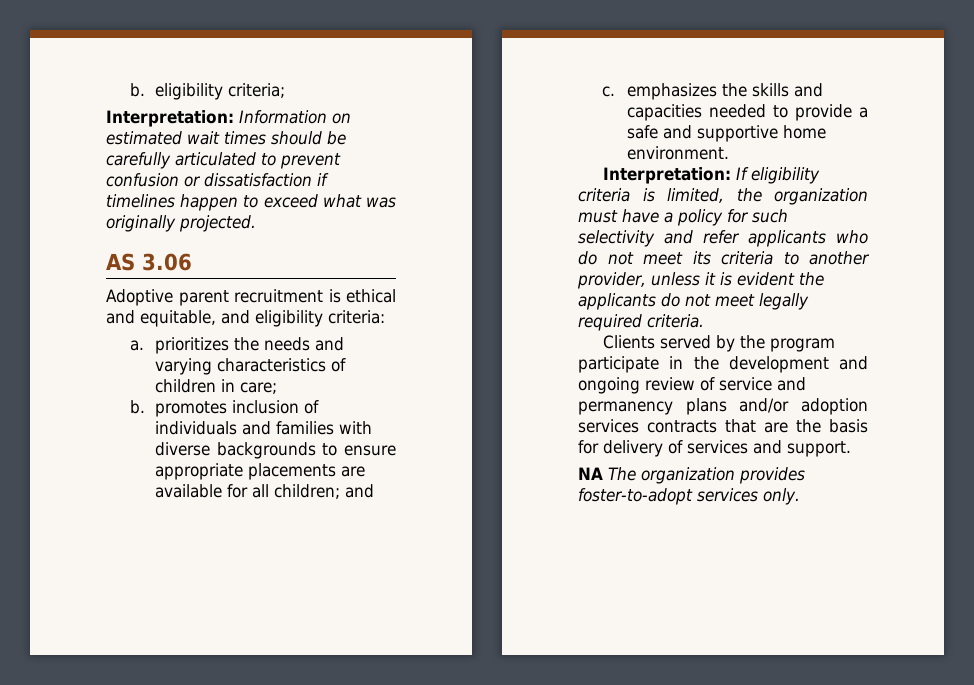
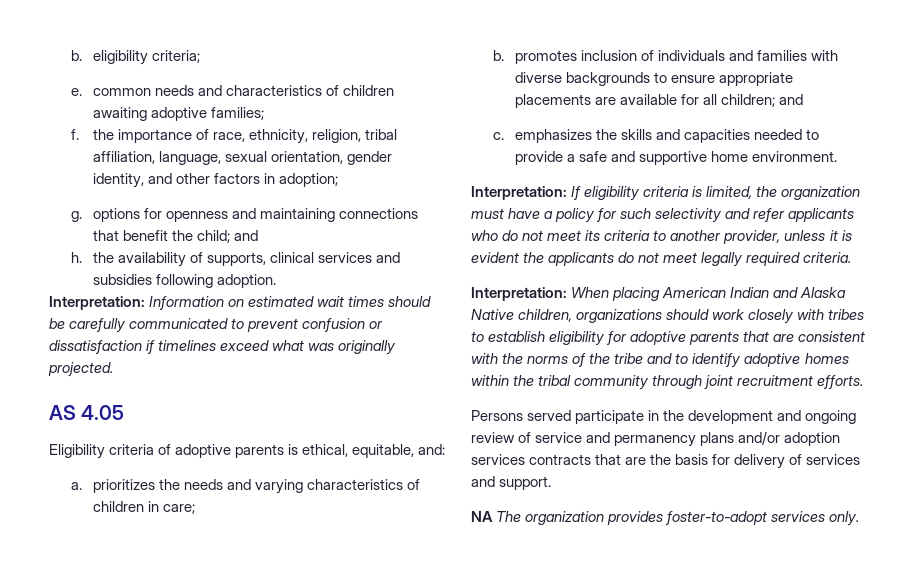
(285, 90) none -> [70,85,395,96] [92,107,265,121] [70,129,398,144] [92,151,393,165] [92,173,339,188] [70,208,419,222] [92,230,259,243] [70,252,401,267] [92,274,277,288] // e. common needs and characteristics of children awaiting adoptive families; // f. the importance of race, ethnicity, religion, tribal affiliation, language, sexual orientation, gender identity, and other factors in adoption; // g. options for openness and maintaining connections that benefit the child; and // h. the availability of supports, clinical services and subsidies following adoption.
[175,152,256,166] articulated -> [129,318,229,329] communicated
[180,194,259,211] happen to -> (217, 345) none
[142,253,192,271] [106,289,396,306] [106,310,385,327] 3.06 // Adoptive parent recruitment is ethical and equitable, and eligibility criteria: -> [81,405,125,420] [49,444,446,459] 4.05 // Eligibility criteria of adoptive parents is ethical, equitable, and:
[603,335,836,352] Clients served by the program -> [471,287,847,301] [471,309,865,324] [471,331,866,346] [471,353,849,368] [471,375,864,390] [471,410,572,421] Interpretation: When placing American Indian and Alaska Native children, organizations should work closely with tribes to establish eligibility for adoptive parents that are consistent with the norms of the tribe and to identify adoptive homes within the tribal community through joint recruitment efforts. // Persons served

